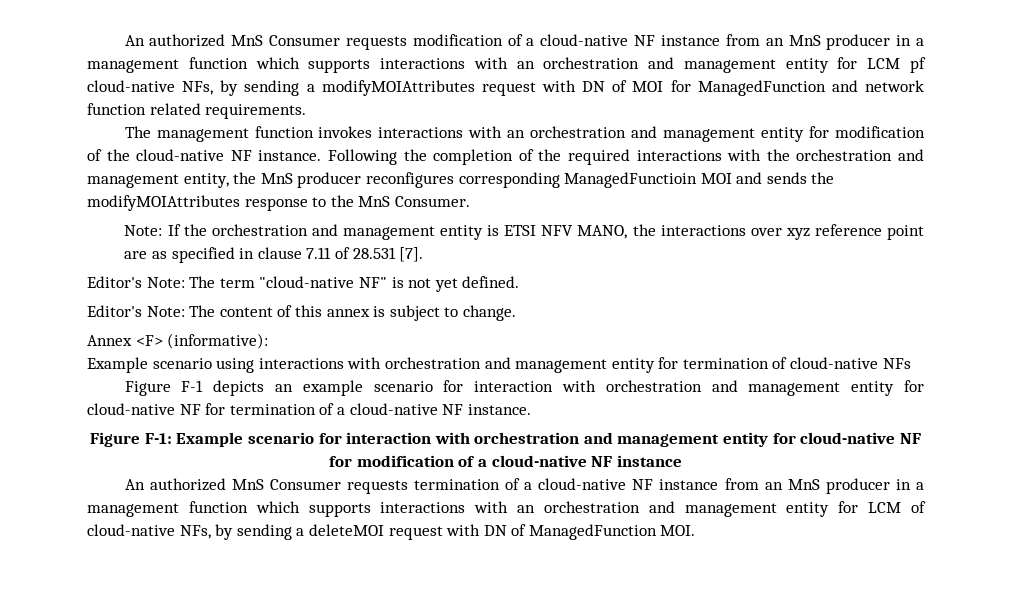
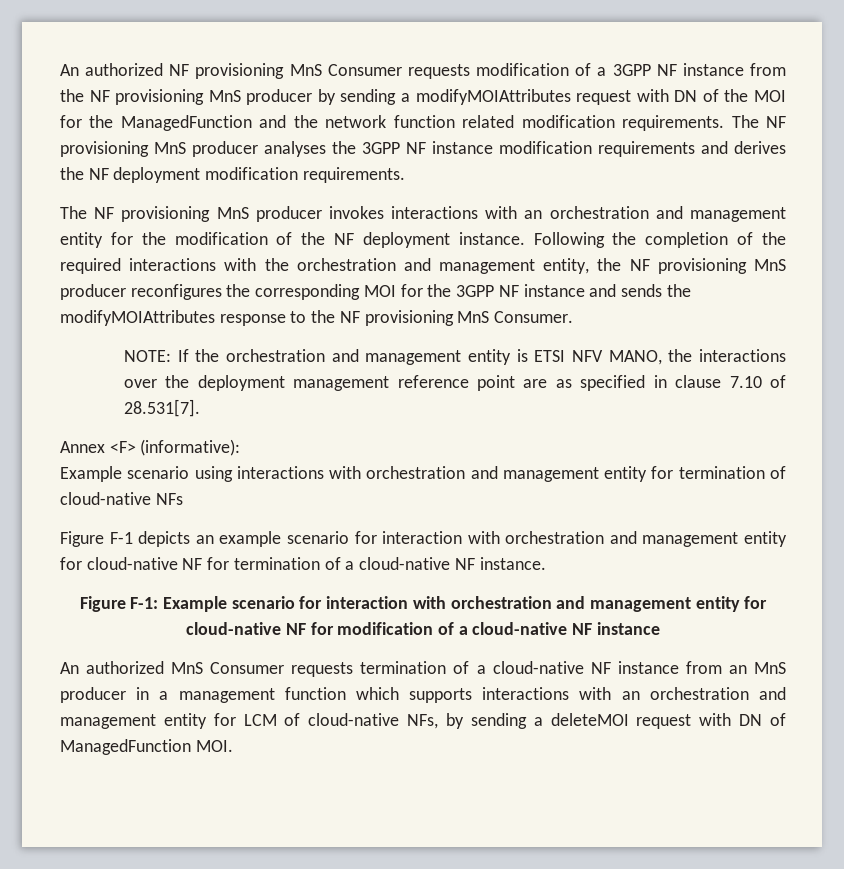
[124,34,226,47] An authorized -> [60,63,285,79] An authorized NF provisioning
[540,34,925,50] [87,57,926,73] [87,80,214,95] cloud-native NF instance from an MnS producer in a management function which supports interactions with an orchestration and management entity for LCM pf cloud-native NFs, -> [612,63,787,76] [60,89,313,105] 3GPP NF instance from the NF provisioning MnS producer
[632,80,691,92] MOI for -> [724,89,786,102] [60,115,114,128] the MOI for the
(858, 86) none -> [293,115,318,128] the
[205,104,307,119] [124,126,314,142] requirements. // The management function -> [521,115,786,131] [60,141,786,157] [60,167,405,183] [60,206,322,222] modification requirements. The NF provisioning MnS producer analyses the 3GPP NF instance modification requirements and derives the NF deployment modification requirements. // The NF provisioning MnS producer
(830, 132) none -> [141,232,166,245] the
[136,149,252,161] cloud-native NF -> [334,232,450,248] NF deployment
(257, 178) none -> [629,258,747,274] NF provisioning
[458,172,732,188] corresponding ManagedFunctioin MOI -> [226,284,585,300] the corresponding MOI for the 3GPP NF instance
(354, 201) none -> [339,310,454,326] NF provisioning
[124,225,163,236] Note: -> [123,350,171,362] NOTE:
[785,228,810,240] xyz -> [165,375,390,391] the deployment management
[306,247,424,262] [87,276,520,292] [87,305,516,321] 7.11 of 28.531 [7]. // Editor's Note: The term "cloud-native NF" is not yet defined. // Editor's Note: The content of this annex is subject to change. -> [729,375,786,388] [123,399,200,417] 7.10 of 28.531[7].

